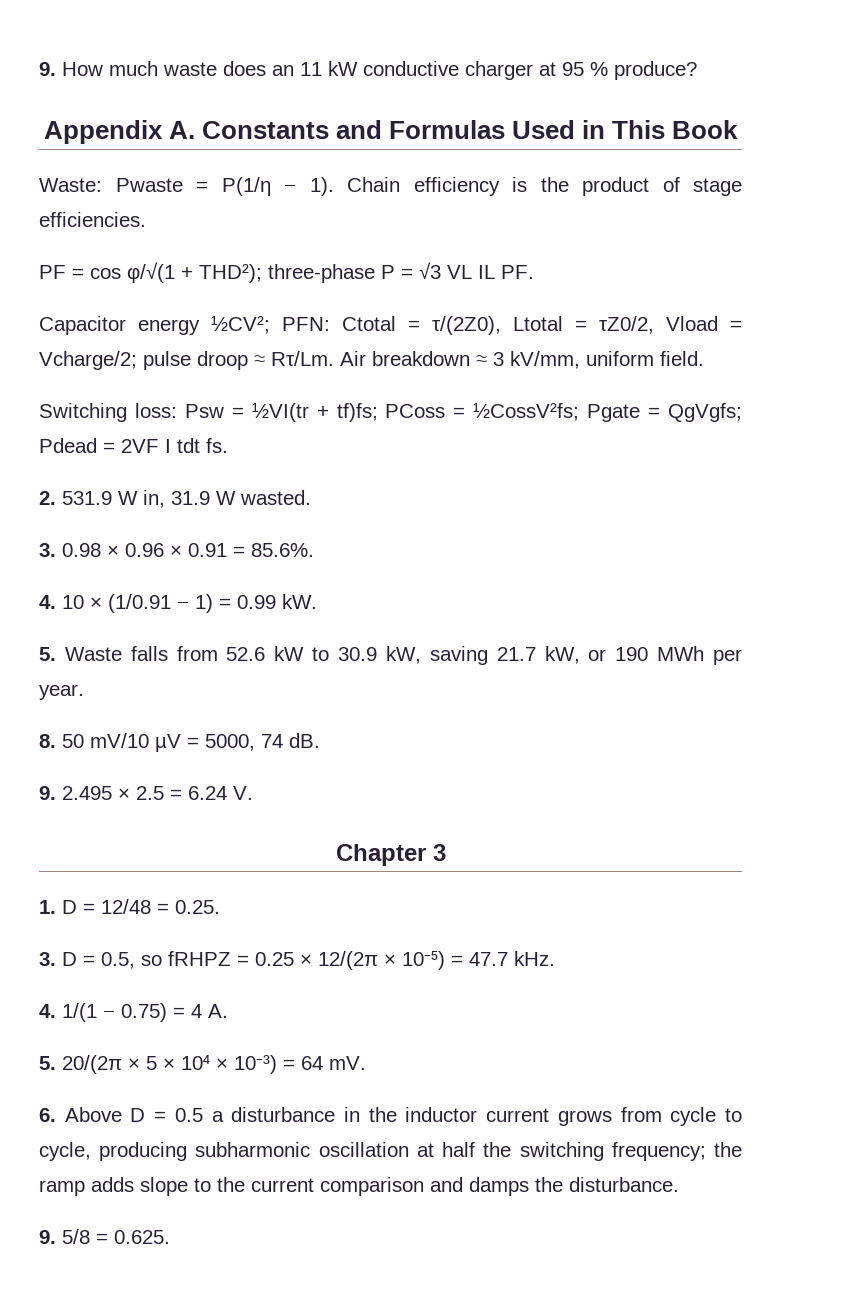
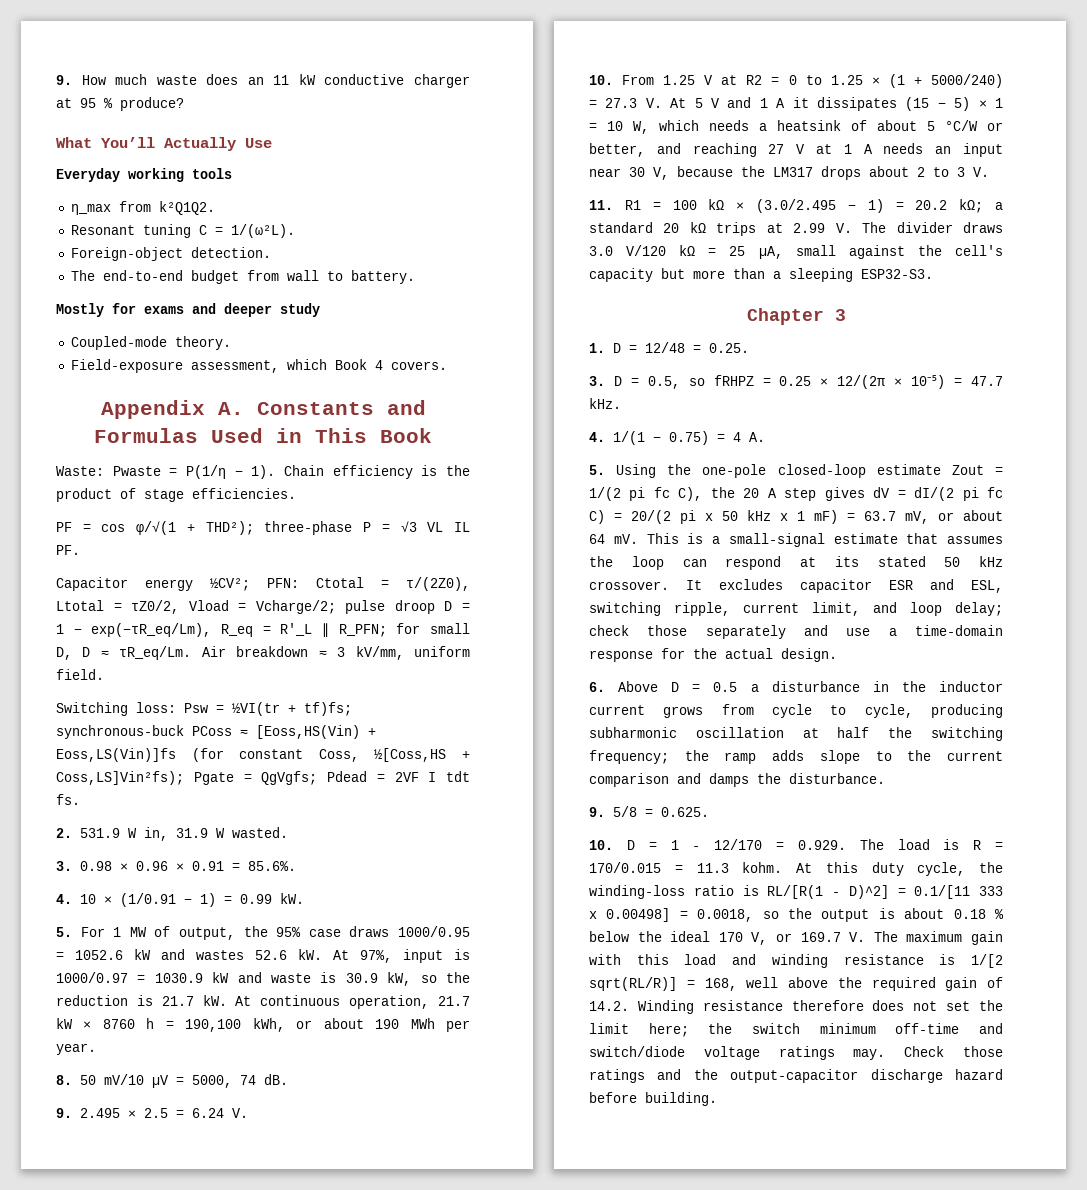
(697, 70) none -> [56,137,272,151] [56,168,232,182] [70,201,215,215] [70,224,295,238] [70,247,271,261] [70,270,415,284] [56,303,320,317] [70,336,231,350] [70,359,447,373] // What You’ll Actually Use // Everyday working tools // η_max from k²Q1Q2. // Resonant tuning C = 1/(ω²L). // Foreign-object detection. // The end-to-end budget from wall to battery. // Mostly for exams and deeper study // Coupled-mode theory. // Field-exposure assessment, which Book 4 covers.
[254,351,334,366] ≈ Rτ/Lm. -> [444,601,470,611] [56,623,470,637] [56,646,192,660] D = 1 − exp(−τR_eq/Lm), R_eq = R′_L ∥ R_PFN; for small D, D ≈ τR_eq/Lm.
[385,403,580,421] PCoss = ½CossV²fs; -> [56,725,376,739] [56,748,471,762] [56,771,184,785] synchronous-buck PCoss ≈ [Eoss,HS(Vin) + Eoss,LS(Vin)]fs (for constant Coss, ½[Coss,HS + Coss,LS]Vin²fs);
[64,646,607,665] Waste falls from 52.6 kW to 30.9 kW, saving 21.7 kW, or -> [80,926,470,940] [56,949,470,963] [56,972,470,986] [56,995,470,1009] [56,1018,364,1032] For 1 MW of output, the 95% case draws 1000/0.95 = 1052.6 kW and wastes 52.6 kW. At 97%, input is 1000/0.97 = 1030.9 kW and waste is 30.9 kW, so the reduction is 21.7 kW. At continuous operation, 21.7 kW × 8760 h = 190,100 kWh, or about
(253, 793) none -> [589,74,1003,88] [589,97,1003,111] [589,120,1003,134] [589,143,1004,157] [589,166,989,180] [589,199,1003,213] [589,222,1003,236] [589,245,1003,259] [589,268,933,282] // 10. From 1.25 V at R2 = 0 to 1.25 × (1 + 5000/240) = 27.3 V. At 5 V and 1 A it dissipates (15 − 5) × 1 = 10 W, which needs a heatsink of about 5 °C/W or better, and reaching 27 V at 1 A needs an input near 30 V, because the LM317 drops about 2 to 3 V. // 11. R1 = 100 kΩ × (3.0/2.495 − 1) = 20.2 kΩ; a standard 20 kΩ trips at 2.99 V. The divider draws 3.0 V/120 kΩ = 25 µA, small against the cell's capacity but more than a sleeping ESP32-S3.
[62,1055,366,1074] 20/(2π × 5 × 10⁴ × 10⁻³) = 64 mV. -> [616,464,1003,478] [589,487,1003,501] [589,510,1003,524] [589,533,1003,547] [589,556,1003,570] [589,579,1003,593] [589,602,1003,616] [589,625,1003,639] [589,648,837,662] Using the one-pole closed-loop estimate Zout = 1/(2 pi fc C), the 20 A step gives dV = dI/(2 pi fc C) = 20/(2 pi x 50 kHz x 1 mF) = 63.7 mV, or about 64 mV. This is a small-signal estimate that assumes the loop can respond at its stated 50 kHz crossover. It excludes capacitor ESR and ESL, switching ripple, current limit, and loop delay; check those separately and use a time-domain response for the actual design.
(170, 1237) none -> [589,839,1003,850] [589,862,1003,876] [589,885,1003,899] [589,908,1004,922] [589,931,1003,945] [589,954,1003,968] [589,977,1003,991] [589,1000,1003,1014] [589,1023,1003,1037] [589,1046,1003,1060] [589,1069,1003,1083] [589,1092,717,1106] // 10. D = 1 - 12/170 = 0.929. The load is R = 170/0.015 = 11.3 kohm. At this duty cycle, the winding-loss ratio is RL/[R(1 - D)^2] = 0.1/[11 333 x 0.00498] = 0.0018, so the output is about 0.18 % below the ideal 170 V, or 169.7 V. The maximum gain with this load and winding resistance is 1/[2 sqrt(RL/R)] = 168, well above the required gain of 14.2. Winding resistance therefore does not set the limit here; the switch minimum off-time and switch/diode voltage ratings may. Check those ratings and the output-capacitor discharge hazard before building.

